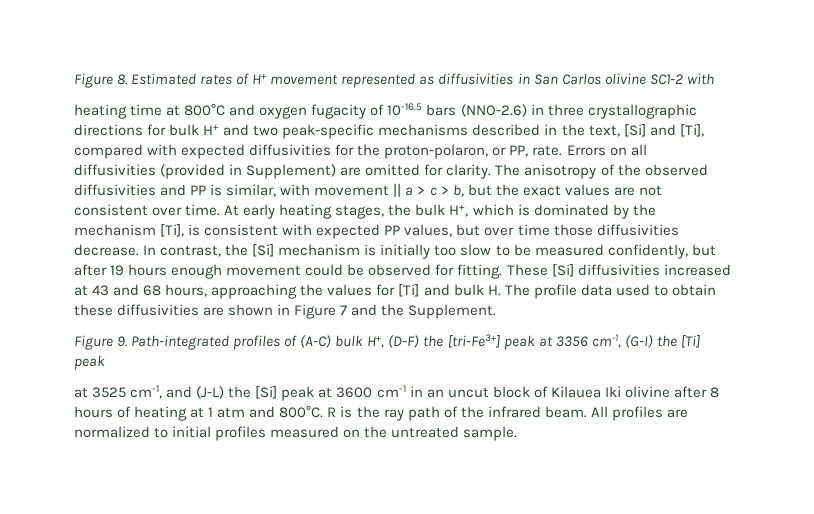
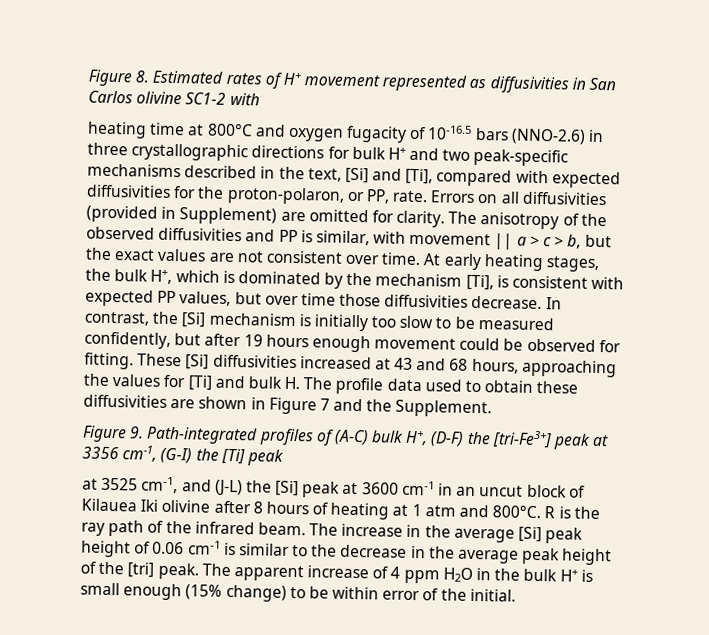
[590,406,688,421] [74,426,518,441] All profiles are normalized to initial profiles measured on the untreated sample. -> [309,523,584,544] [81,540,613,566] [80,561,593,584] [80,582,516,602] The increase in the average [Si] peak height of 0.06 cm-1 is similar to the decrease in the average peak height of the [tri] peak. The apparent increase of 4 ppm H2O in the bulk H+ is small enough (15% change) to be within error of the initial.

